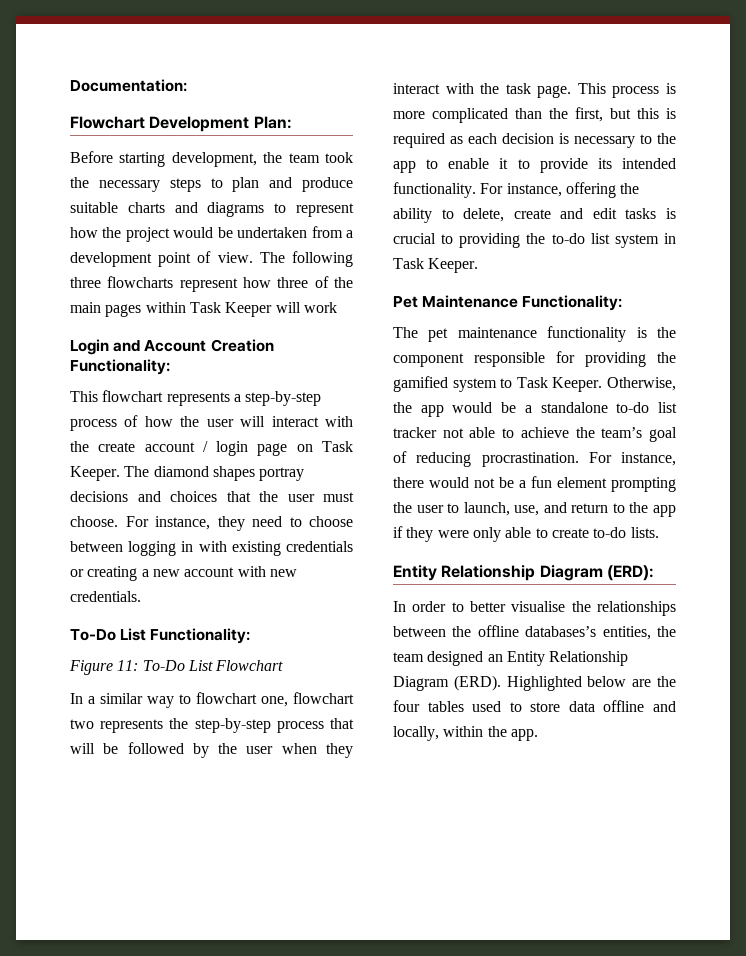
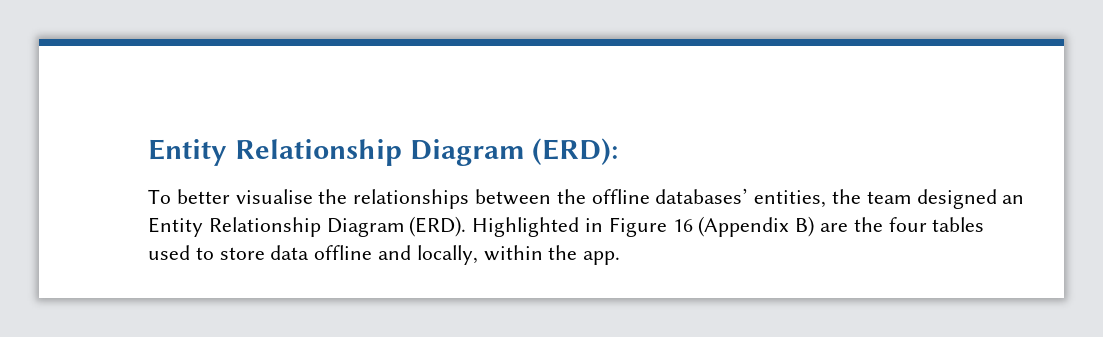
[70,79,187,92] [70,116,292,132] [70,151,353,167] [70,177,354,192] [70,202,354,217] [70,226,353,242] [70,251,353,267] [70,276,353,292] [70,302,337,317] [70,339,274,355] [70,359,170,375] [70,390,322,406] [70,415,353,431] [70,441,353,456] [70,466,305,481] [70,491,354,502] [70,516,353,531] [70,541,353,556] [70,566,297,581] [70,591,141,602] [70,628,251,644] [69,660,284,675] [70,692,354,708] [70,718,355,733] [70,742,353,758] [393,83,676,98] [393,107,676,123] [393,133,676,148] [393,158,676,173] [393,182,640,198] [393,208,676,223] [393,233,676,248] [393,258,479,273] [393,295,623,311] [393,326,676,342] [393,351,676,367] [393,376,676,392] [393,402,677,417] [393,427,677,442] [393,451,676,467] [393,476,676,492] [393,502,676,517] [393,526,659,542] Documentation: // Flowchart Development Plan: // Before starting development, the team took the necessary steps to plan and produce suitable charts and diagrams to represent how the project would be undertaken from a development point of view. The following three flowcharts represent how three of the main pages within Task Keeper will work // Login and Account Creation Functionality: // This flowchart represents a step-by-step process of how the user will interact with the create account / login page on Task Keeper. The diamond shapes portray decisions and choices that the user must choose. For instance, they need to choose between logging in with existing credentials or creating a new account with new credentials. // To-Do List Functionality: // Figure 11: To-Do List Flowchart // In a similar way to flowchart one, flowchart two represents the step-by-step process that will be followed by the user when they interact with the task page. This process is more complicated than the first, but this is required as each decision is necessary to the app to enable it to provide its intended functionality. For instance, offering the ability to delete, create and edit tasks is crucial to providing the to-do list system in Task Keeper. // Pet Maintenance Functionality: // The pet maintenance functionality is the component responsible for providing the gamified system to Task Keeper. Otherwise, the app would be a standalone to-do list tracker not able to achieve the team’s goal of reducing procrastination. For instance, there would not be a fun element prompting the user to launch, use, and return to the app if they were only able to create to-do lists. // -> (148, 152) none
[393,601,464,612] In order to -> [148,189,171,204] To
[525,626,597,637] databases’s -> [655,188,749,204] databases’
[587,676,627,687] below -> [585,216,815,237] in Figure 16 (Appendix B)

